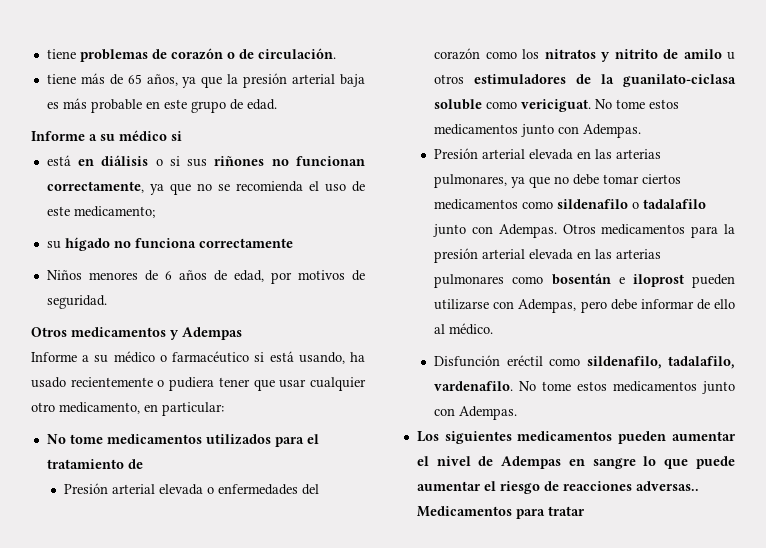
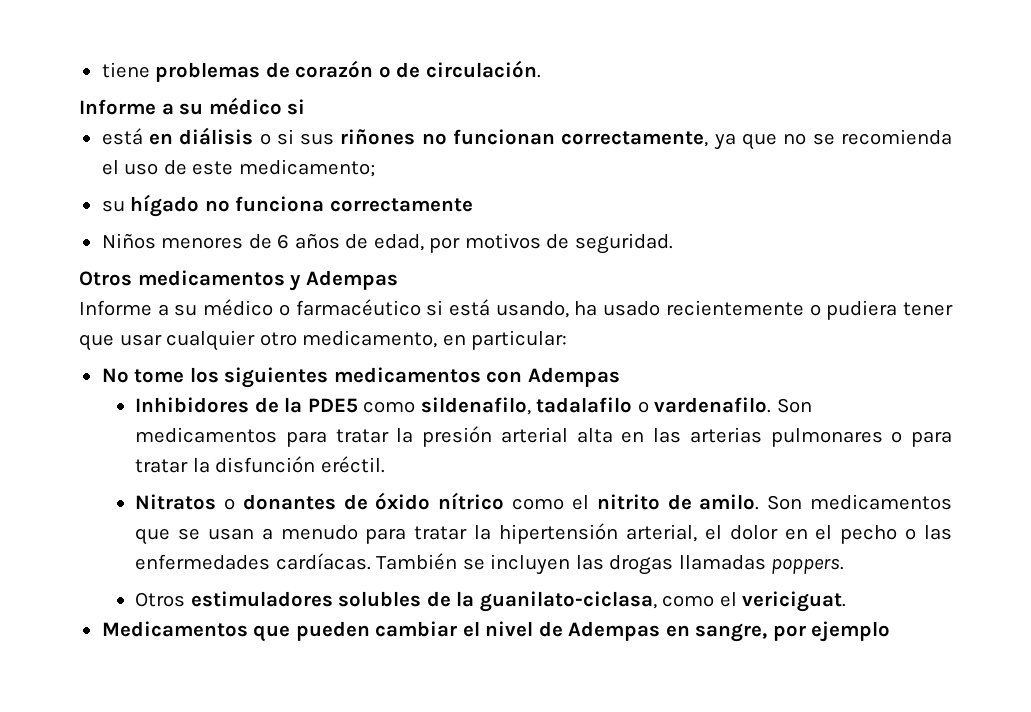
[46,73,365,88] [46,98,277,113] // tiene más de 65 años, ya que la presión arterial baja es más probable en este grupo de edad. -> (541, 69) none
[106,434,319,447] [46,459,143,469] [64,483,320,495] [434,48,735,62] [434,74,736,87] [434,99,680,112] [434,124,642,138] [434,148,662,160] [434,174,682,188] [434,199,707,210] [433,224,596,238] medicamentos utilizados para el tratamiento de // Presión arterial elevada o enfermedades del corazón como los nitratos y nitrito de amilo u otros estimuladores de la guanilato-ciclasa soluble como vericiguat. No tome estos medicamentos junto con Adempas. // Presión arterial elevada en las arterias pulmonares, ya que no debe tomar ciertos medicamentos como sildenafilo o tadalafilo junto con Adempas. Otros -> [189,367,620,388] [135,397,812,415] los siguientes medicamentos con Adempas // Inhibidores de la PDE5 como sildenafilo, tadalafilo o vardenafilo. Son
[724,224,735,234] [434,248,574,263] la presión arterial elevada -> [335,426,613,447] tratar la presión arterial alta
[512,273,735,288] [434,299,735,313] [434,323,494,335] [434,355,735,369] [434,381,735,394] [434,406,518,420] [416,431,736,444] como bosentán e iloprost pueden utilizarse con Adempas, pero debe informar de ello al médico. // Disfunción eréctil como sildenafilo, tadalafilo, vardenafilo. No tome estos medicamentos junto con Adempas. // Los siguientes medicamentos pueden aumentar -> [891,431,953,447] [135,456,385,473] [135,492,953,510] [135,523,952,545] [135,553,845,575] [135,591,847,612] [101,621,458,642] o para tratar la disfunción eréctil. // Nitratos o donantes de óxido nítrico como el nitrito de amilo. Son medicamentos que se usan a menudo para tratar la hipertensión arterial, el dolor en el pecho o las enfermedades cardíacas. También se incluyen las drogas llamadas poppers. // Otros estimuladores solubles de la guanilato-ciclasa, como el vericiguat. // Medicamentos que pueden cambiar
[592,456,735,469] [416,481,699,494] [416,506,585,519] sangre lo que puede aumentar el riesgo de reacciones adversas.. Medicamentos para tratar -> [695,621,891,642] sangre, por ejemplo

